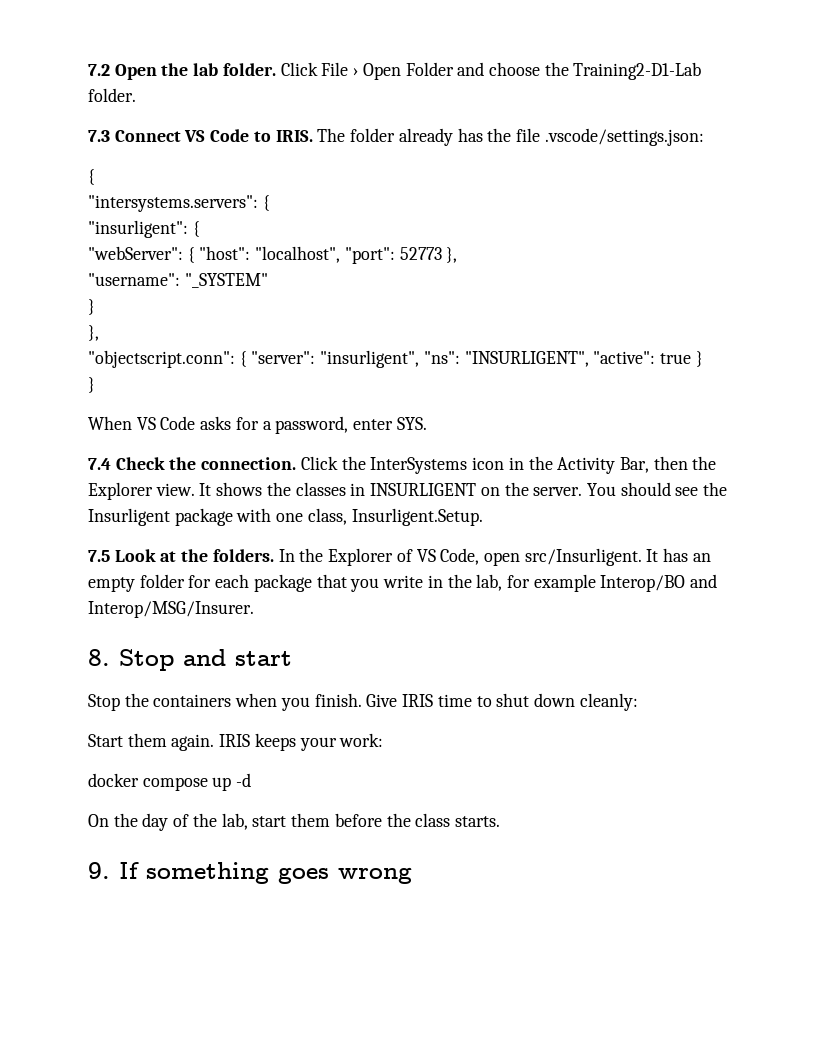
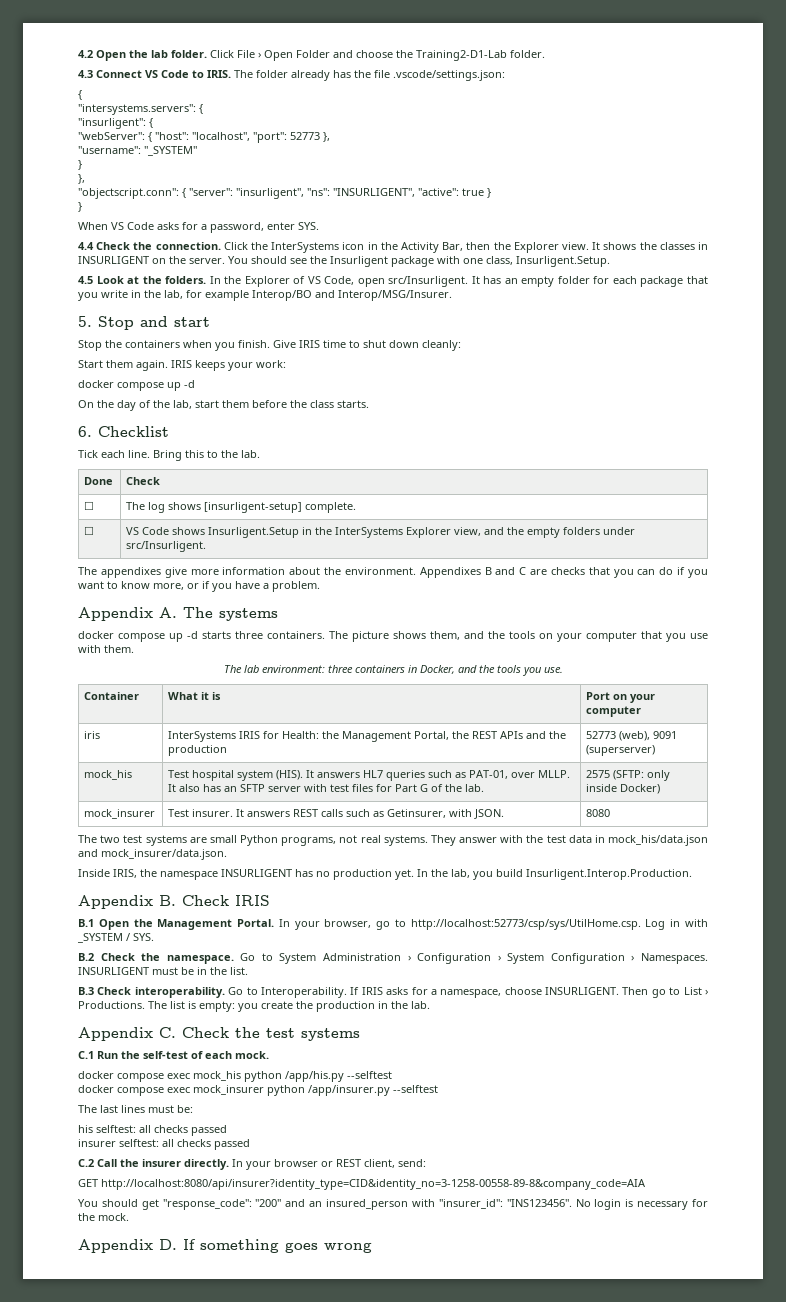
[88,64,110,76] 7.2 -> [78,50,93,58] 4.2
[88,130,110,142] 7.3 -> [78,70,93,78] 4.3
[88,458,111,470] 7.4 -> [78,242,94,250] 4.4
[88,550,110,562] 7.5 -> [78,276,93,284] 4.5
[88,649,110,666] 8. -> [78,316,92,327] 5.
[88,862,110,879] 9. -> [78,426,169,437] [78,450,260,461] [84,477,114,485] [126,477,161,485] [84,501,95,510] [126,502,357,513] [84,526,95,535] [126,527,636,538] [126,541,207,552] [78,567,709,578] [78,581,320,592] [78,607,278,621] [78,631,708,642] [78,645,134,653] [223,665,563,676] [84,692,140,700] [168,692,222,700] [586,692,656,703] [586,706,642,717] [84,731,101,739] [168,731,567,742] [168,745,228,756] [586,731,678,741] [586,745,656,756] [84,770,133,780] [168,770,571,781] [168,784,485,792] [586,770,671,781] [586,784,661,794] [84,809,156,819] [168,809,505,819] [586,809,611,817] [78,835,708,846] [78,849,227,860] [78,869,692,880] [78,895,270,909] [78,919,708,930] [77,933,154,943] [78,953,708,964] [78,967,248,975] [78,987,709,998] [78,1001,430,1012] [78,1027,360,1041] [78,1051,269,1059] [78,1071,392,1082] [78,1085,438,1096] [78,1105,193,1113] [78,1125,227,1136] [78,1139,250,1150] [78,1159,426,1170] [78,1179,646,1190] [78,1199,709,1210] [78,1213,129,1221] [78,1239,177,1253] 6. Checklist // Tick each line. Bring this to the lab. // Done | Check // ☐ | The log shows [insurligent-setup] complete. // ☐ | VS Code shows Insurligent.Setup in the InterSystems Explorer view, and the empty folders under src/Insurligent. // The appendixes give more information about the environment. Appendixes B and C are checks that you can do if you want to know more, or if you have a problem. // Appendix A. The systems // docker compose up -d starts three containers. The picture shows them, and the tools on your computer that you use with them. // The lab environment: three containers in Docker, and the tools you use. // Container | What it is | Port on your computer // iris | InterSystems IRIS for Health: the Management Portal, the REST APIs and the production | 52773 (web), 9091 (superserver) // mock_his | Test hospital system (HIS). It answers HL7 queries such as PAT-01, over MLLP. It also has an SFTP server with test files for Part G of the lab. | 2575 (SFTP: only inside Docker) // mock_insurer | Test insurer. It answers REST calls such as Getinsurer, with JSON. | 8080 // The two test systems are small Python programs, not real systems. They answer with the test data in mock_his/data.json and mock_insurer/data.json. // Inside IRIS, the namespace INSURLIGENT has no production yet. In the lab, you build Insurligent.Interop.Production. // Appendix B. Check IRIS // B.1 Open the Management Portal. In your browser, go to http://localhost:52773/csp/sys/UtilHome.csp. Log in with _SYSTEM / SYS. // B.2 Check the namespace. Go to System Administration › Configuration › System Configuration › Namespaces. INSURLIGENT must be in the list. // B.3 Check interoperability. Go to Interoperability. If IRIS asks for a namespace, choose INSURLIGENT. Then go to List › Productions. The list is empty: you create the production in the lab. // Appendix C. Check the test systems // C.1 Run the self-test of each mock. // docker compose exec mock_his python /app/his.py --selftest // docker compose exec mock_insurer python /app/insurer.py --selftest // The last lines must be: // his selftest: all checks passed // insurer selftest: all checks passed // C.2 Call the insurer directly. In your browser or REST client, send: // GET http://localhost:8080/api/insurer?identity_type=CID&identity_no=3-1258-00558-89-8&company_code=AIA // You should get "response_code": "200" and an insured_person with "insurer_id": "INS123456". No login is necessary for the mock. // Appendix D.

